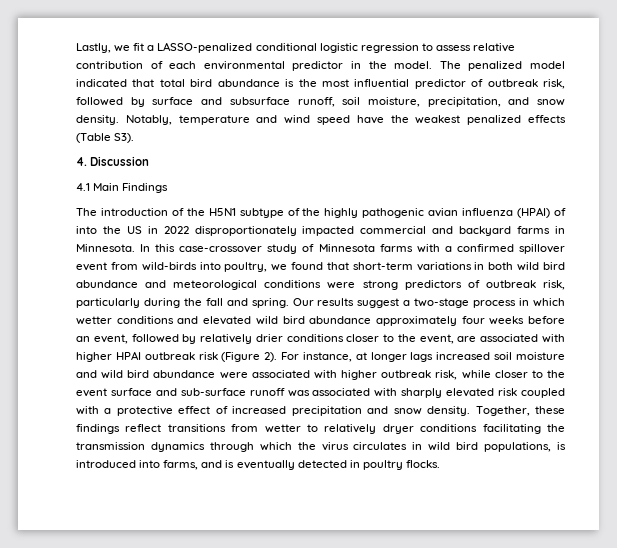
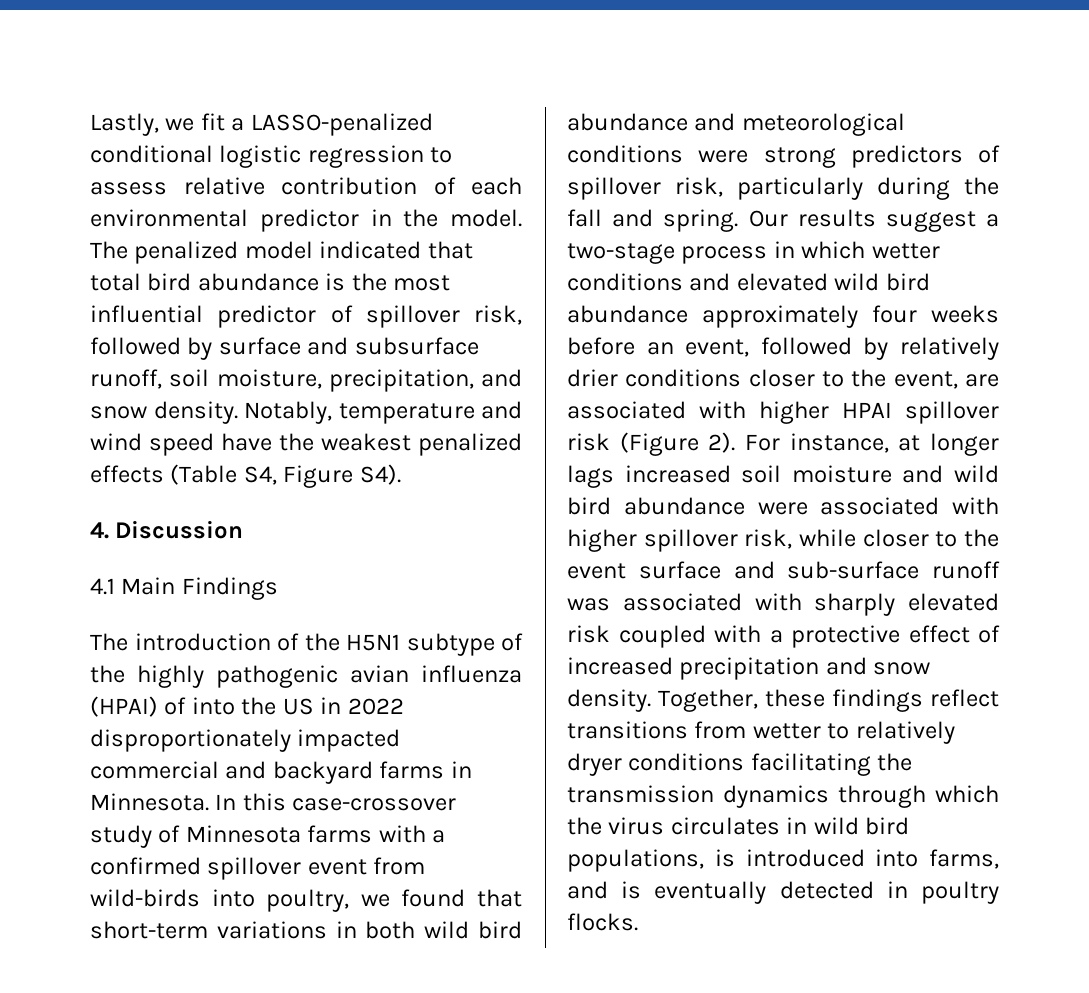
[487,79,538,87] outbreak -> [365,305,460,328] spillover
[114,133,135,143] S3). -> [243,464,401,488] S4, Figure S4).
[485,280,536,288] outbreak -> [567,177,661,200] spillover
[144,352,195,360] outbreak -> [905,401,999,424] spillover
[381,370,432,378] outbreak -> [643,529,738,552] spillover

